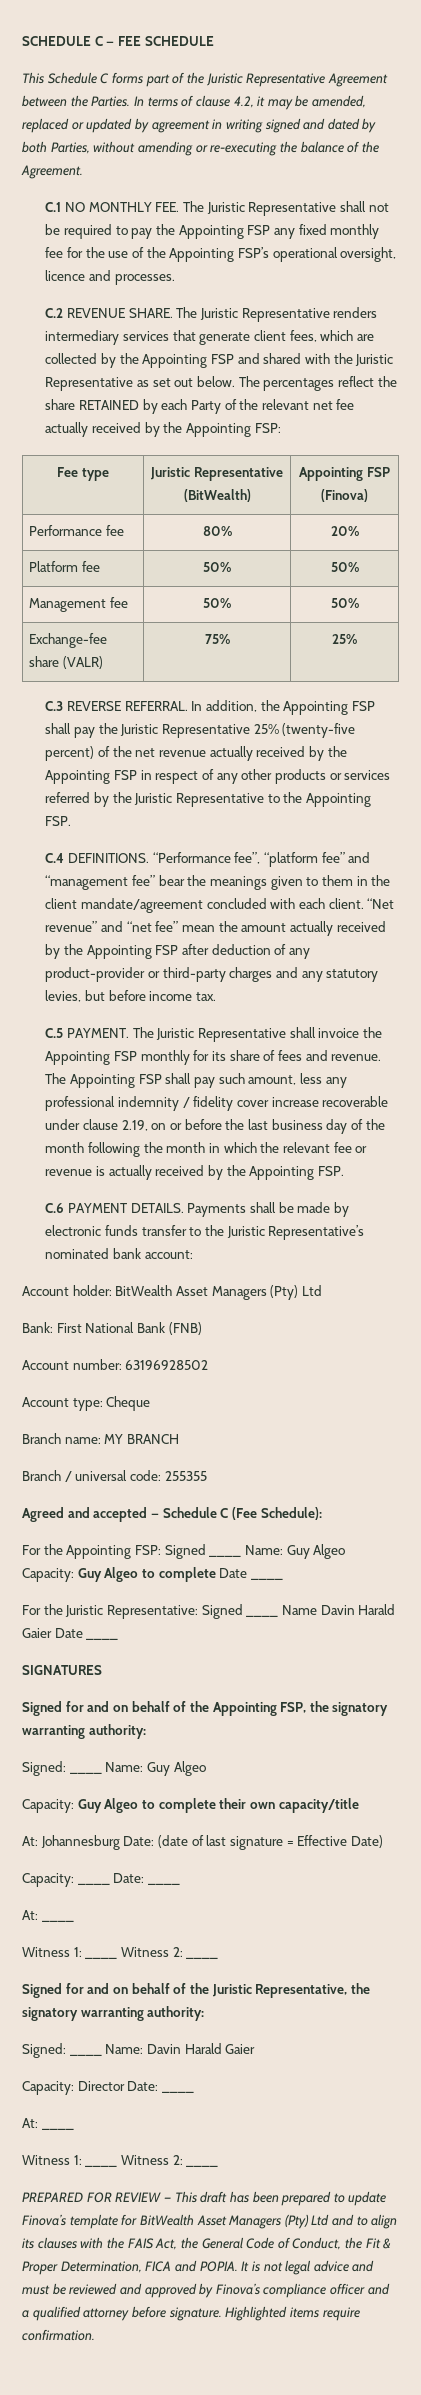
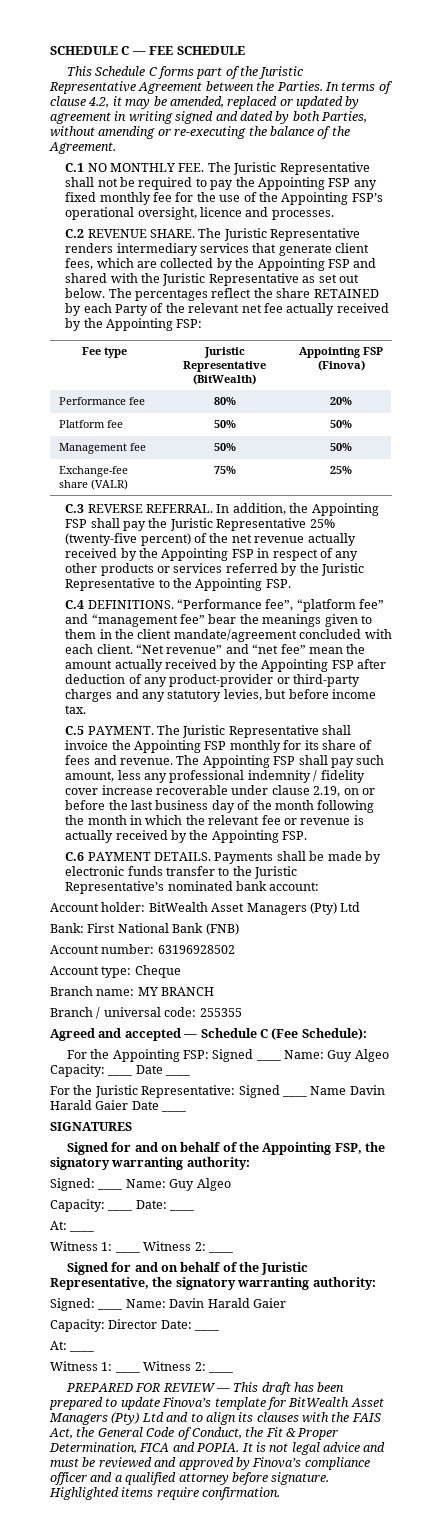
[77,1567,216,1582] Guy Algeo to complete -> [107,1074,133,1076] ____
[22,1798,359,1813] [22,1835,383,1850] // Capacity: Guy Algeo to complete their own capacity/title // At: Johannesburg Date: (date of last signature = Effective Date) -> (231, 1184) none

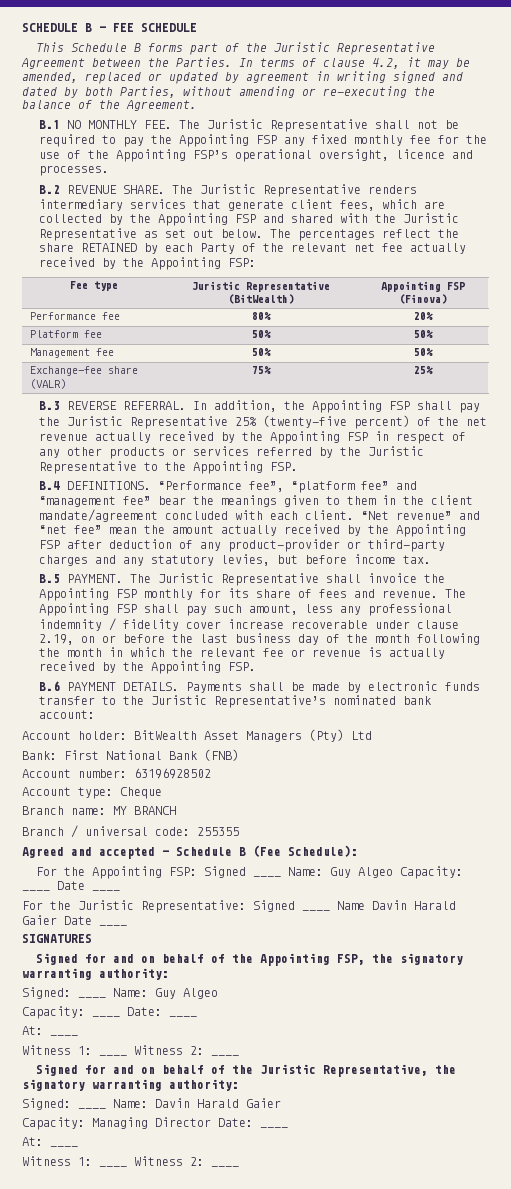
[50,46,130,55] SCHEDULE C -> [22,23,92,32] SCHEDULE B
[148,67,158,76] C -> [134,43,142,52] B
[65,163,85,172] C.1 -> [38,120,60,129] B.1
[65,229,85,238] C.2 -> [38,185,60,194] B.2
[65,504,85,513] C.3 -> [38,401,60,410] B.3
[65,600,85,609] C.4 -> [38,481,60,490] B.4
[65,726,85,735] C.5 -> [38,574,60,583] B.5
[65,852,85,861] C.6 -> [38,681,60,691] B.6
[259,1029,268,1038] C -> [239,847,246,856] B
(105, 1325) none -> [92,1117,148,1129] Managing
[65,1382,345,1395] [49,1397,384,1410] [49,1412,381,1425] [49,1427,339,1440] [49,1442,386,1455] [50,1457,370,1470] [50,1472,330,1485] [49,1487,281,1500] // PREPARED FOR REVIEW — This draft has been prepared to update Finova’s template for BitWealth Asset Managers (Pty) Ltd and to align its clauses with the FAIS Act, the General Code of Conduct, the Fit & Proper Determination, FICA and POPIA. It is not legal advice and must be reviewed and approved by Finova’s compliance officer and a qualified attorney before signature. Highlighted items require confirmation. -> (239, 1166) none

